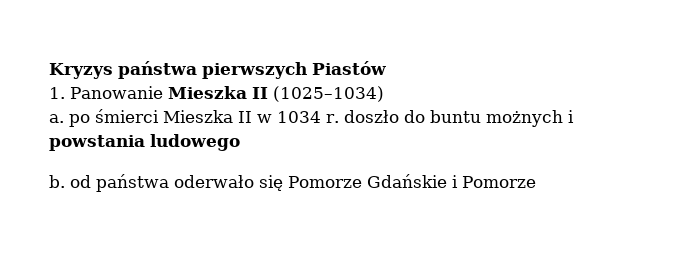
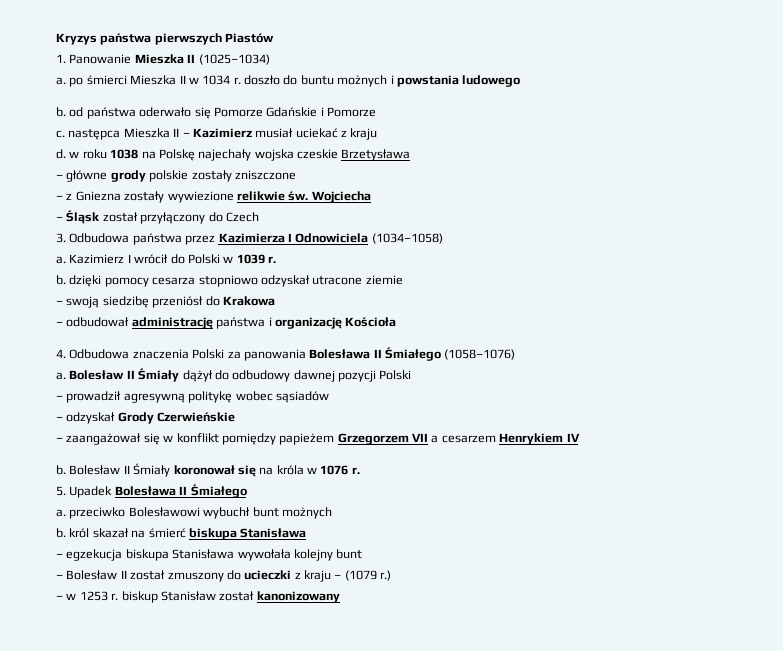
(536, 182) none -> [56,128,378,140] [56,149,411,161] [56,170,296,182] [56,191,371,203] [56,210,259,224] [56,233,443,245] [56,254,276,264] [56,275,403,287] [56,296,275,308] [56,317,397,329] [56,347,516,361] [56,368,412,382] [56,391,329,403] [56,412,236,424] [56,433,580,445] [56,463,360,477] [56,484,247,498] [56,507,332,519] [56,528,307,540] [56,549,363,561] [56,570,392,582] [56,591,340,603] // c. następca Mieszka II – Kazimierz musiał uciekać z kraju // d. w roku 1038 na Polskę najechały wojska czeskie Brzetysława // – główne grody polskie zostały zniszczone // – z Gniezna zostały wywiezione relikwie św. Wojciecha // – Śląsk został przyłączony do Czech // 3. Odbudowa państwa przez Kazimierza I Odnowiciela (1034–1058) // a. Kazimierz I wrócił do Polski w 1039 r. // b. dzięki pomocy cesarza stopniowo odzyskał utracone ziemie // – swoją siedzibę przeniósł do Krakowa // – odbudował administrację państwa i organizację Kościoła // 4. Odbudowa znaczenia Polski za panowania Bolesława II Śmiałego (1058–1076) // a. Bolesław II Śmiały dążył do odbudowy dawnej pozycji Polski // – prowadził agresywną politykę wobec sąsiadów // – odzyskał Grody Czerwieńskie // – zaangażował się w konflikt pomiędzy papieżem Grzegorzem VII a cesarzem Henrykiem IV // b. Bolesław II Śmiały koronował się na króla w 1076 r. // 5. Upadek Bolesława II Śmiałego // a. przeciwko Bolesławowi wybuchł bunt możnych // b. król skazał na śmierć biskupa Stanisława // – egzekucja biskupa Stanisława wywołała kolejny bunt // – Bolesław II został zmuszony do ucieczki z kraju – (1079 r.) // – w 1253 r. biskup Stanisław został kanonizowany

